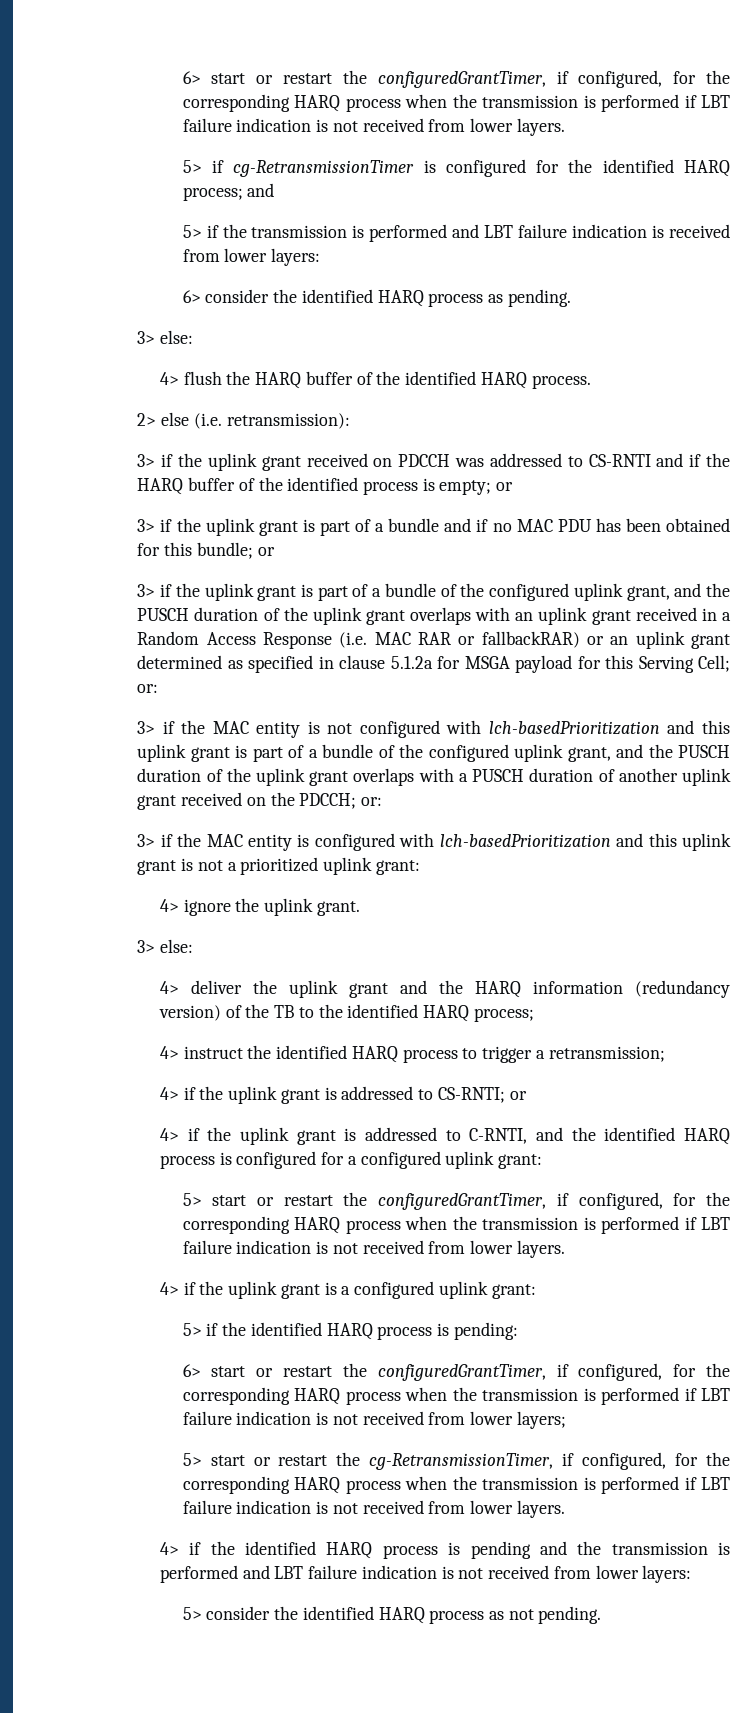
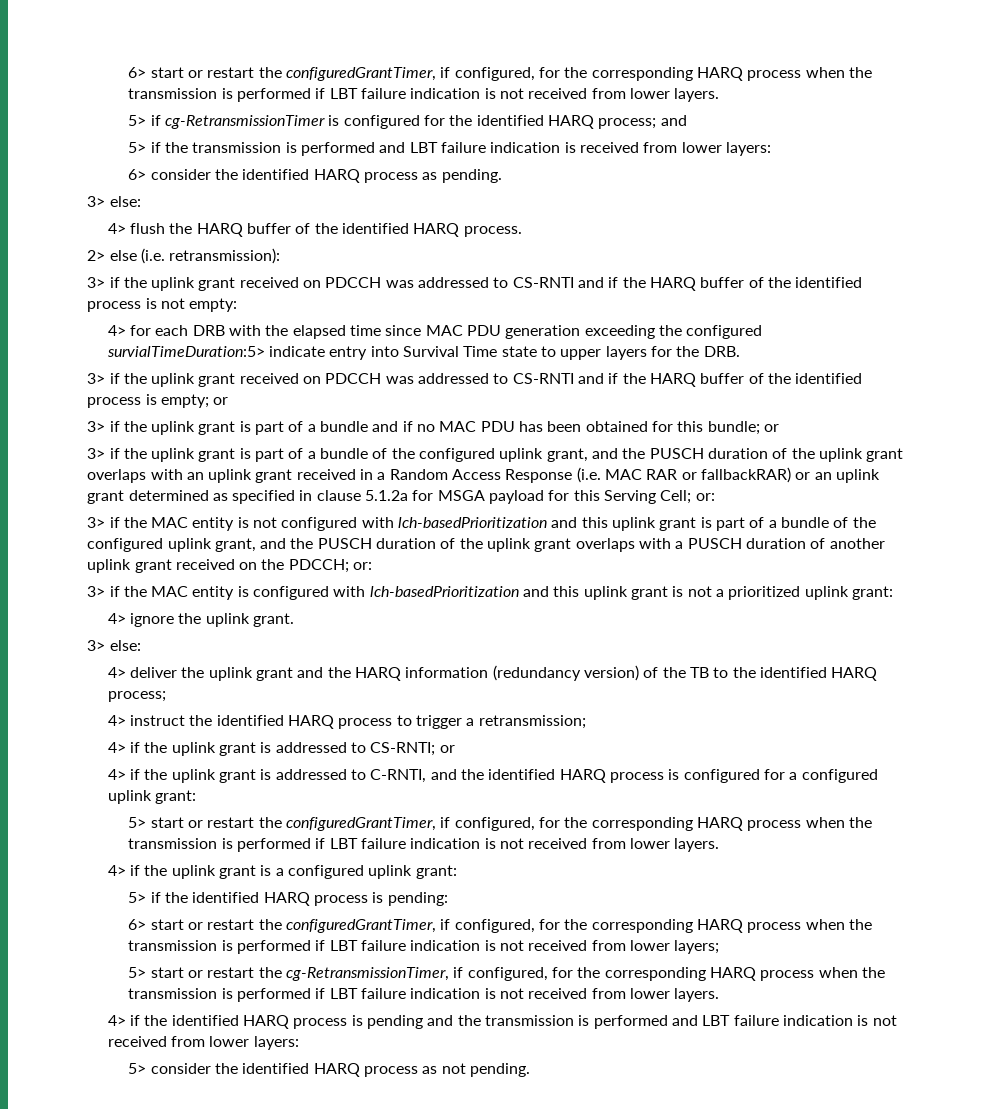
(350, 421) none -> [87,277,863,291] [87,298,238,312] [107,325,763,339] [106,346,740,360] // 3> if the uplink grant received on PDCCH was addressed to CS-RNTI and if the HARQ buffer of the identified process is not empty: // 4> for each DRB with the elapsed time since MAC PDU generation exceeding the configured survialTimeDuration:5> indicate entry into Survival Time state to upper layers for the DRB.

